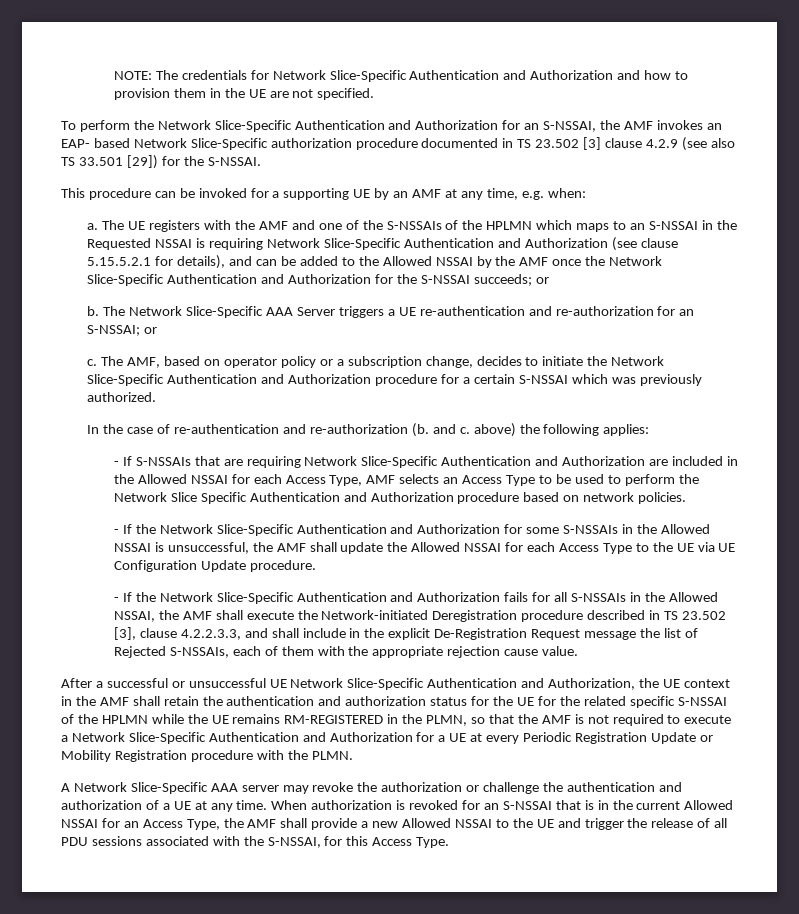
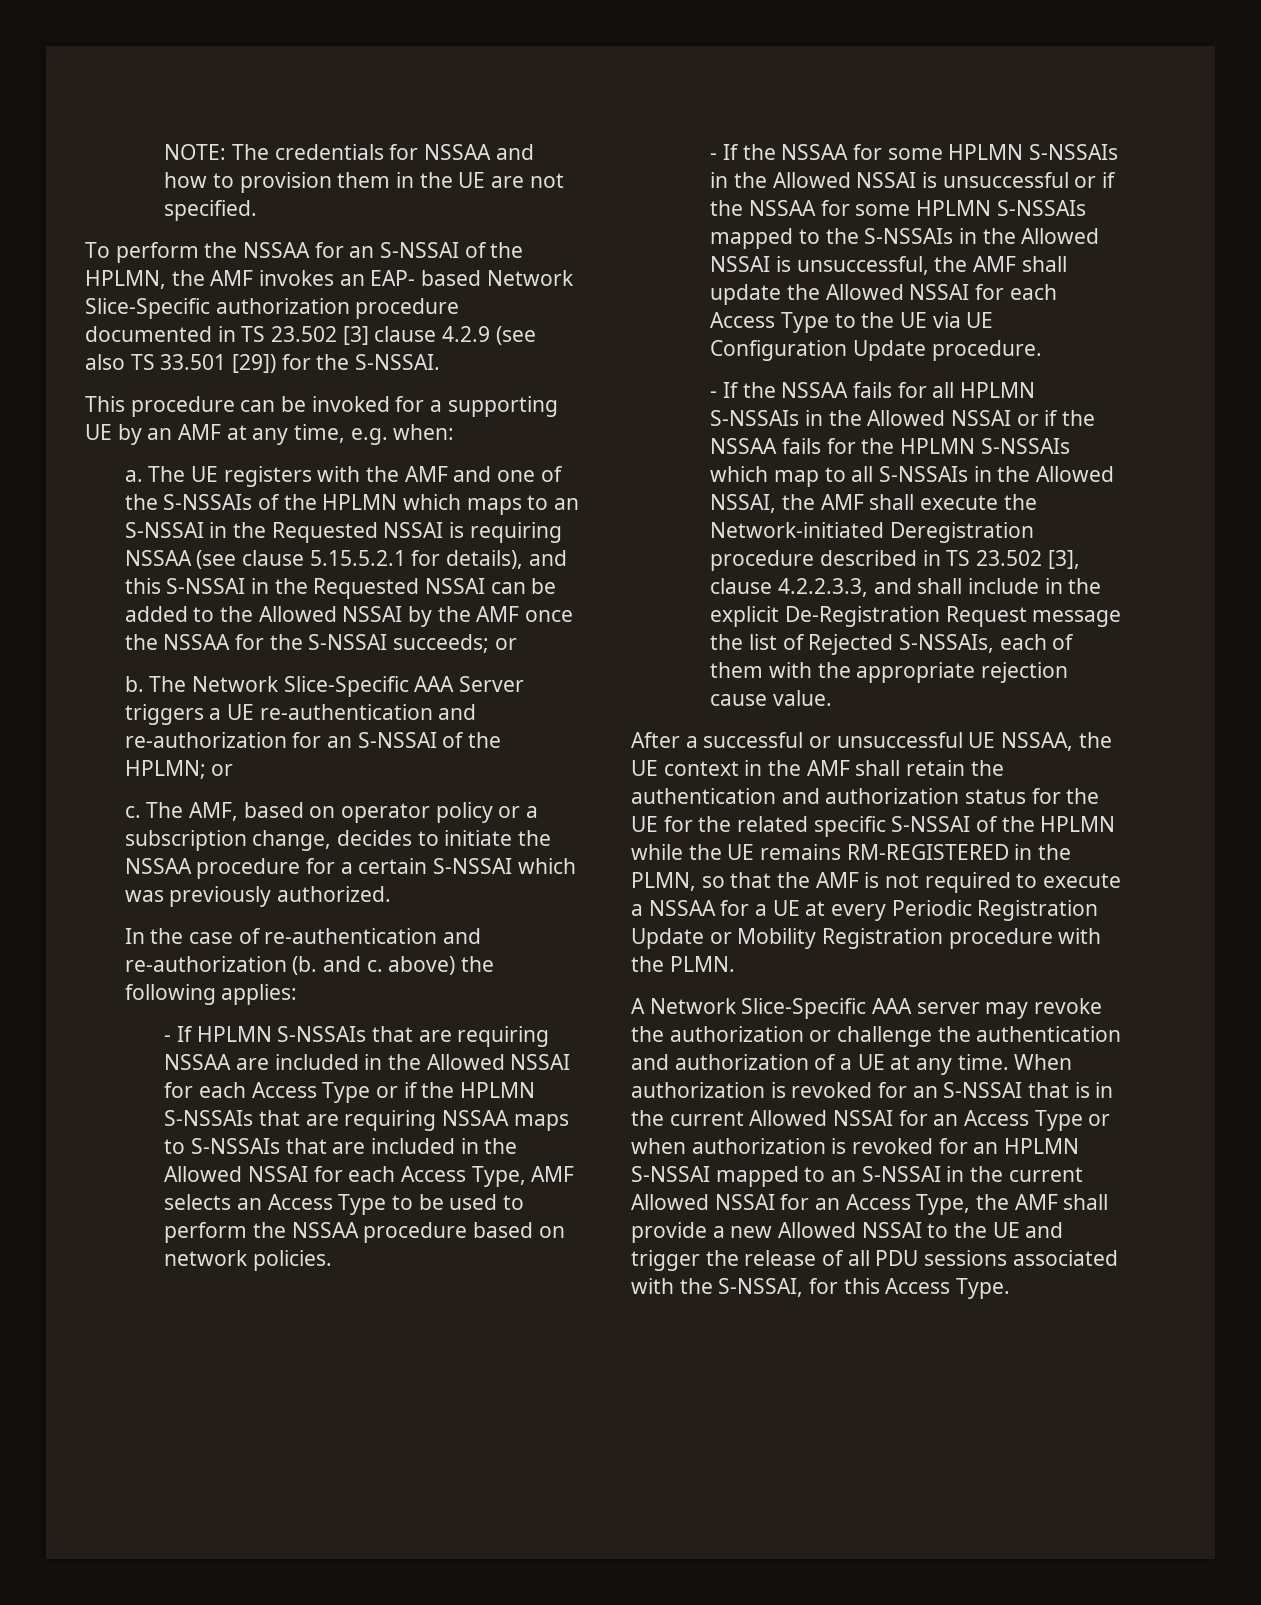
[272,70,614,82] Network Slice-Specific Authentication and Authorization -> [424,144,492,160] NSSAA
[157,120,597,132] Network Slice-Specific Authentication and Authorization for an S-NSSAI, -> [243,242,524,258] [85,270,166,289] NSSAA for an S-NSSAI of the HPLMN,
[267,238,608,250] Network Slice-Specific Authentication and Authorization -> [124,550,192,566] NSSAA
(253, 261) none -> [124,578,486,599] this S-NSSAI in the Requested NSSAI
[609,256,663,266] [87,274,372,286] Network Slice-Specific Authentication and Authorization -> [163,634,231,650] NSSAA
[87,325,141,336] S-NSSAI; -> [357,732,502,748] [124,760,206,779] S-NSSAI of the HPLMN;
[611,356,665,366] [87,374,372,386] Network Slice-Specific Authentication and Authorization -> [124,858,192,874] NSSAA
[135,456,646,468] S-NSSAIs that are requiring Network Slice-Specific Authentication and Authorization -> [196,1026,550,1047] [164,1054,571,1070] [164,1082,536,1103] [164,1110,569,1131] [164,1138,327,1154] HPLMN S-NSSAIs that are requiring NSSAA are included in the Allowed NSSAI for each Access Type or if the HPLMN S-NSSAIs that are requiring NSSAA maps to S-NSSAIs that
[113,492,454,504] Network Slice Specific Authentication and Authorization -> [291,1222,359,1238] NSSAA
[159,524,560,536] Network Slice-Specific Authentication and Authorization for some -> [781,144,1119,160] [710,172,1117,188] [710,200,1086,216] [710,228,859,249] NSSAA for some HPLMN S-NSSAIs in the Allowed NSSAI is unsuccessful or if the NSSAA for some HPLMN S-NSSAIs mapped to the
[159,592,551,604] Network Slice-Specific Authentication and Authorization fails for -> [781,382,1036,398] [710,410,1096,426] [710,438,1070,454] [710,466,846,487] NSSAA fails for all HPLMN S-NSSAIs in the Allowed NSSAI or if the NSSAA fails for the HPLMN S-NSSAIs which map to
[290,678,636,690] Network Slice-Specific Authentication and Authorization, -> [1001,732,1074,751] NSSAA,
[71,732,413,744] Network Slice-Specific Authentication and Authorization -> [648,900,716,916] NSSAA
(183, 823) none -> [1034,1110,1111,1131] [631,1138,1080,1154] [631,1166,1083,1187] [631,1194,911,1210] Type or when authorization is revoked for an HPLMN S-NSSAI mapped to an S-NSSAI in the current Allowed NSSAI for an Access

